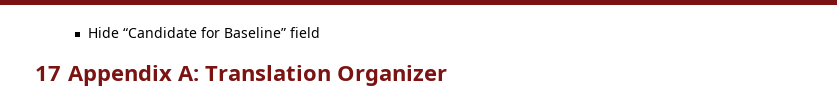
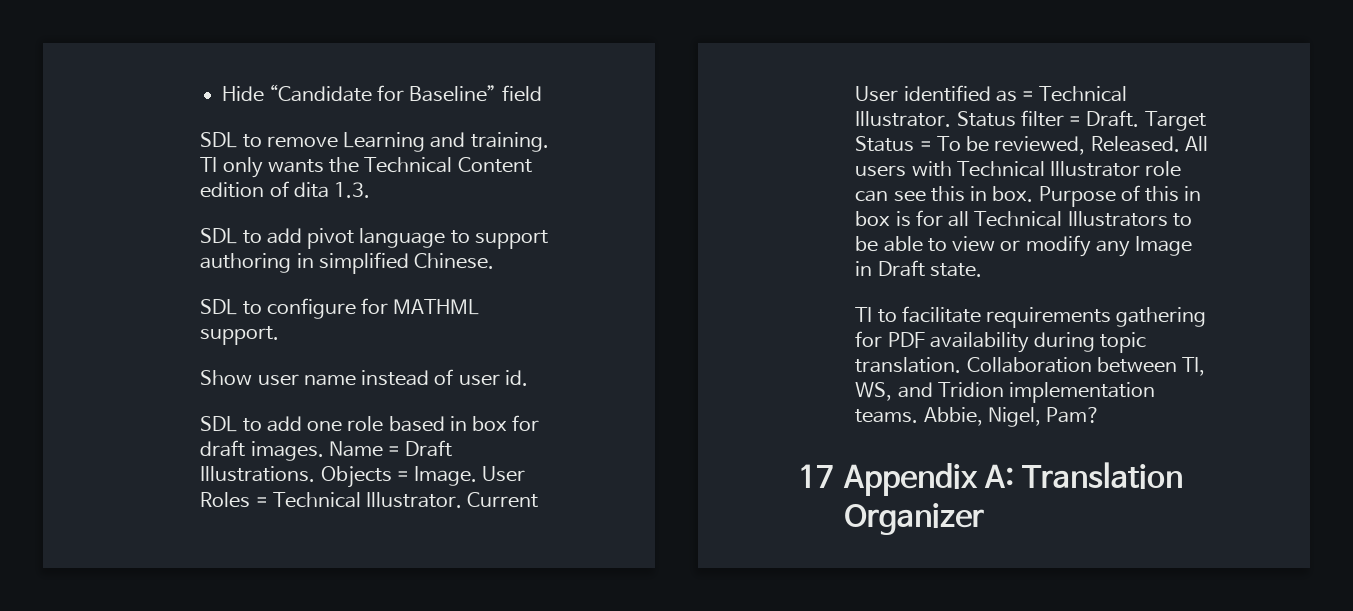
(320, 32) none -> [200,132,549,152] [200,157,532,178] [200,181,371,198] [200,228,548,249] [200,252,495,274] [200,298,480,319] [200,326,280,345] [200,369,528,386] [200,415,540,432] [200,440,453,461] [200,466,526,488] [200,492,539,508] [855,85,1128,102] [855,110,1206,131] [855,136,1208,155] [855,161,1182,177] [855,185,1202,207] [855,210,1192,227] [855,235,1193,257] [855,260,982,277] [855,306,1207,328] [855,331,1147,353] [855,357,1206,376] [855,382,1156,403] [855,407,1101,427] // SDL to remove Learning and training. TI only wants the Technical Content edition of dita 1.3. // SDL to add pivot language to support authoring in simplified Chinese. // SDL to configure for MATHML support. // Show user name instead of user id. // SDL to add one role based in box for draft images. Name = Draft Illustrations. Objects = Image. User Roles = Technical Illustrator. Current User identified as = Technical Illustrator. Status filter = Draft. Target Status = To be reviewed, Released. All users with Technical Illustrator role can see this in box. Purpose of this in box is for all Technical Illustrators to be able to view or modify any Image in Draft state. // TI to facilitate requirements gathering for PDF availability during topic translation. Collaboration between TI, WS, and Tridion implementation teams. Abbie, Nigel, Pam?

